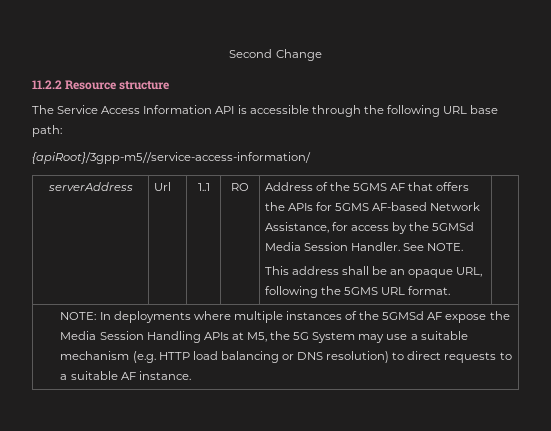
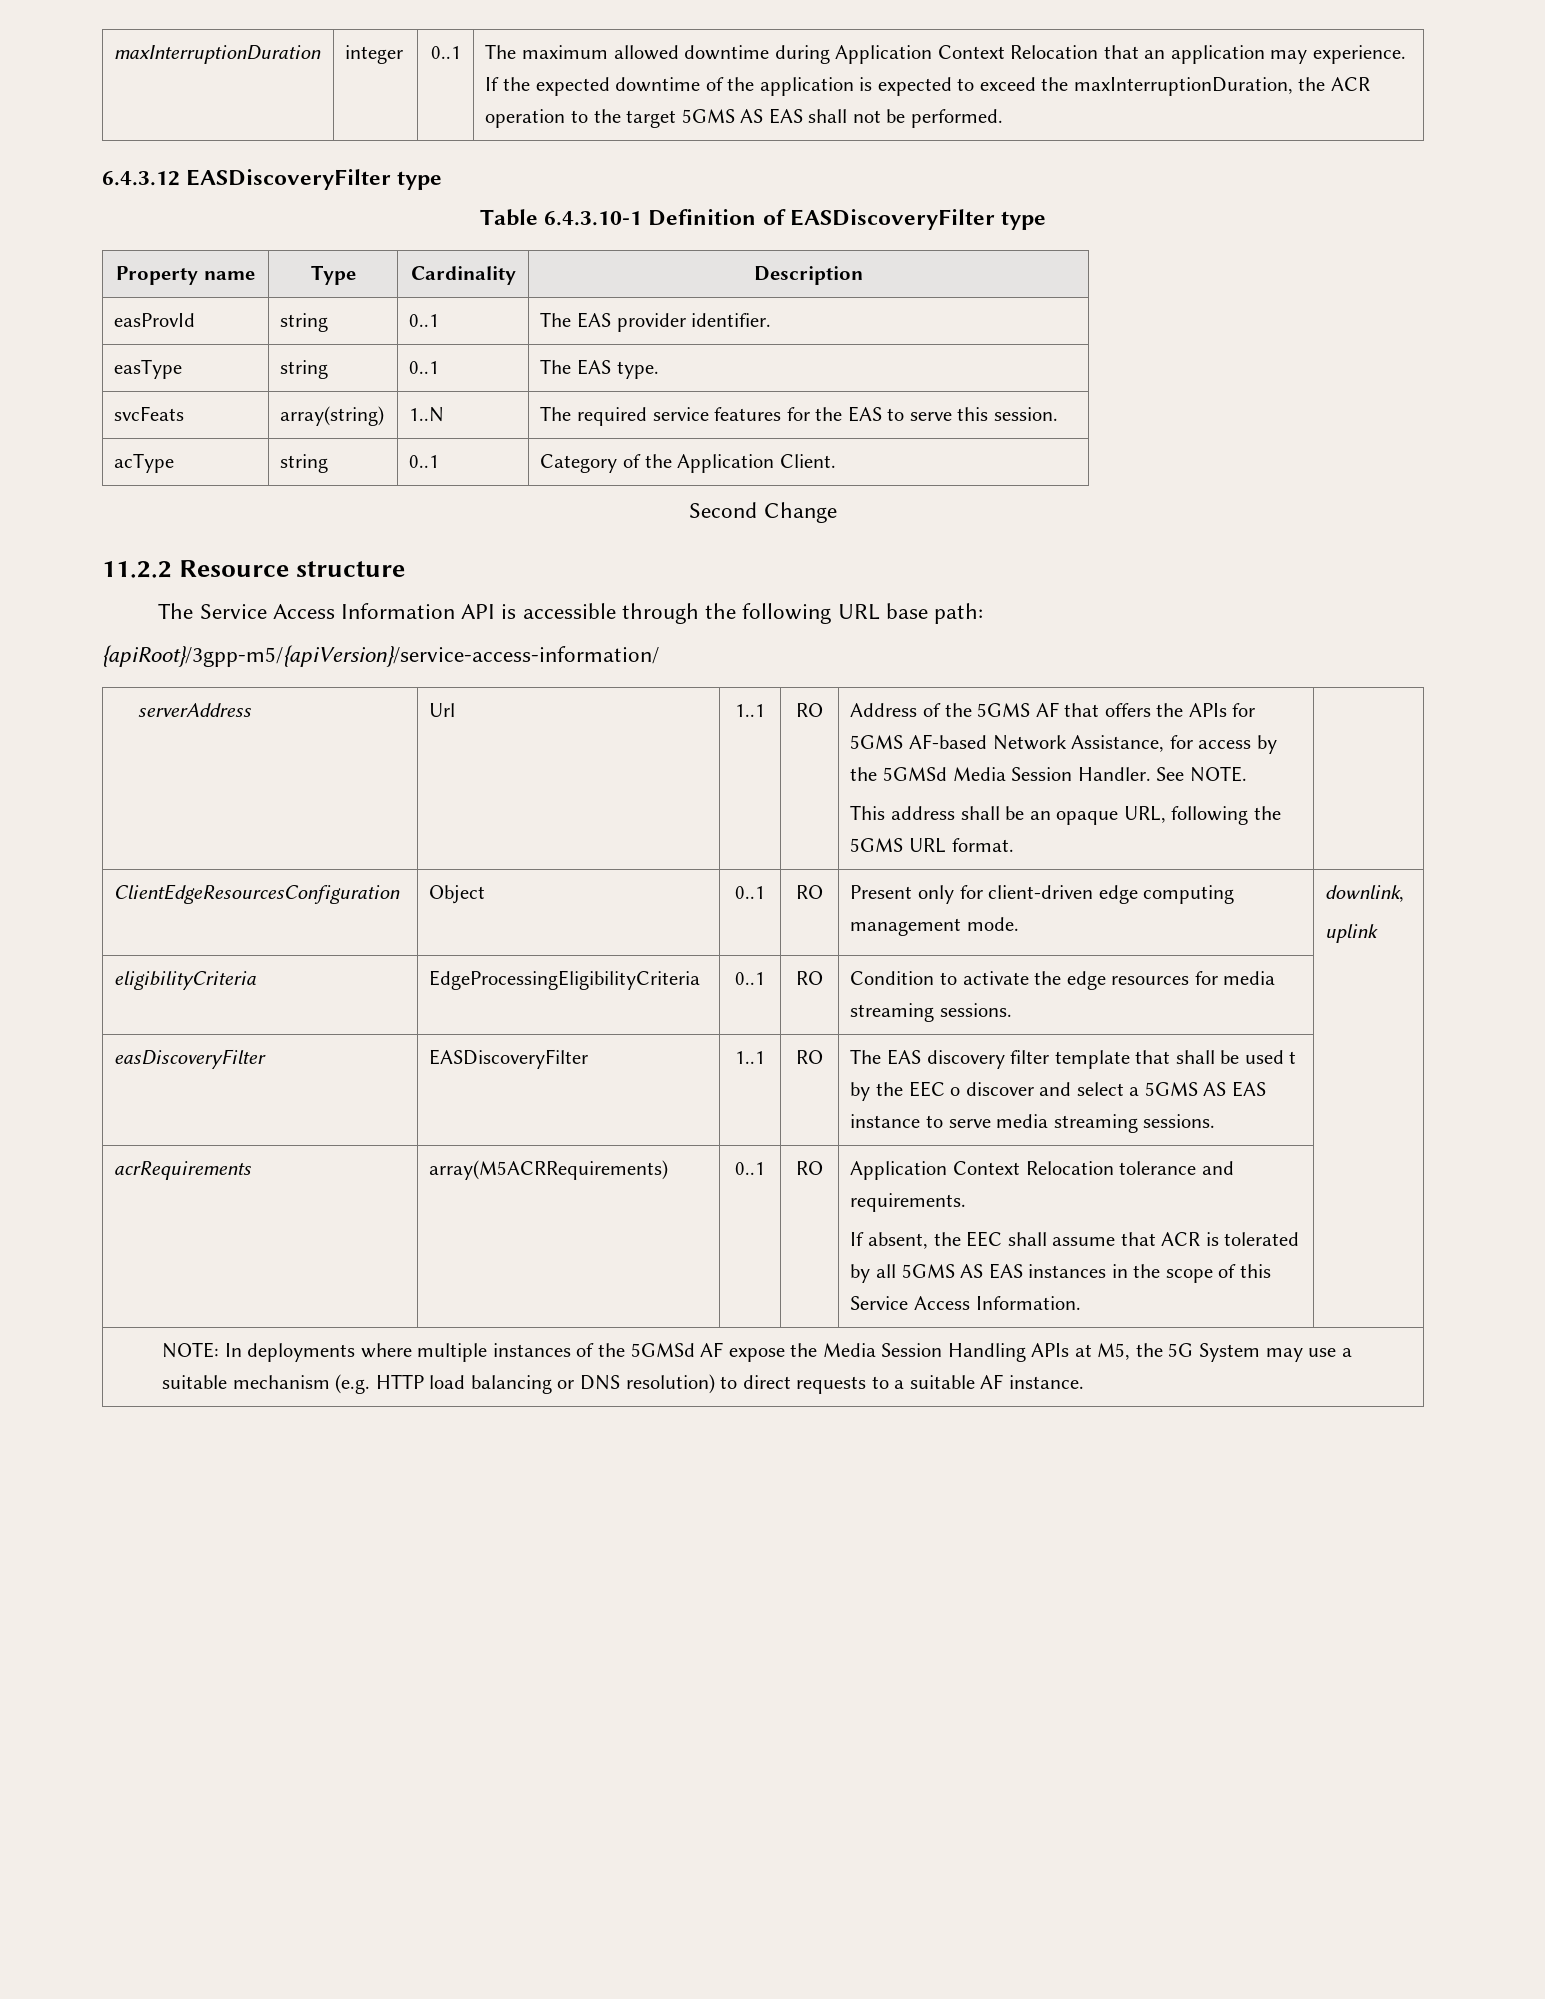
(229, 53) none -> [114,45,322,64] [345,45,404,64] [430,46,461,59] [485,44,1406,64] [485,77,1370,96] [485,108,1003,128] [102,169,443,190] [479,209,1047,230] [116,266,255,285] [310,265,356,285] [410,266,516,285] [753,266,863,285] [114,313,196,327] [280,313,329,332] [409,314,440,327] [540,312,772,332] [114,359,183,379] [280,360,329,379] [409,361,440,374] [540,359,659,379] [114,406,185,421] [280,406,385,426] [409,407,445,422] [540,406,1058,426] [114,453,175,473] [280,454,329,473] [409,455,440,468] [540,454,836,473] maxInterruptionDuration | integer | 0..1 | The maximum allowed downtime during Application Context Relocation that an application may experience. If the expected downtime of the application is expected to exceed the maxInterruptionDuration, the ACR operation to the target 5GMS AS EAS shall not be performed. // 6.4.3.12 EASDiscoveryFilter type // Table 6.4.3.10-1 Definition of EASDiscoveryFilter type // Property name | Type | Cardinality | Description // easProvId | string | 0..1 | The EAS provider identifier. // easType | string | 0..1 | The EAS type. // svcFeats | array(string) | 1..N | The required service features for the EAS to serve this session. // acType | string | 0..1 | Category of the Application Client. //
[32,152,311,164] {apiRoot}/3gpp-m5//service-access-information/ -> [102,645,659,667] {apiRoot}/3gpp-m5/{apiVersion}/service-access-information/
(451, 290) none -> [114,884,401,904] [429,885,486,904] [735,886,765,899] [796,885,823,899] [850,885,1235,904] [850,917,1019,936] [1325,885,1405,902] [1325,924,1379,943] [114,971,257,990] [429,970,701,990] [735,972,765,985] [796,971,823,985] [850,971,1276,990] [850,1003,1012,1022] [114,1049,267,1069] [429,1049,589,1069] [735,1051,765,1064] [796,1050,823,1064] [850,1049,1297,1069] [850,1081,1266,1101] [850,1114,1216,1133] [114,1161,253,1180] [429,1160,669,1180] [735,1162,765,1175] [796,1161,823,1175] [850,1161,1234,1180] [850,1193,967,1212] [850,1231,1300,1249] [850,1263,1271,1283] [850,1296,1081,1310] // ClientEdgeResourcesConfiguration | Object | 0..1 | RO | Present only for client-driven edge computing management mode. | downlink, // uplink // eligibilityCriteria | EdgeProcessingEligibilityCriteria | 0..1 | RO | Condition to activate the edge resources for media streaming sessions. | // easDiscoveryFilter | EASDiscoveryFilter | 1..1 | RO | The EAS discovery filter template that shall be used t by the EEC o discover and select a 5GMS AS EAS instance to serve media streaming sessions. | // acrRequirements | array(M5ACRRequirements) | 0..1 | RO | Application Context Relocation tolerance and requirements. // If absent, the EEC shall assume that ACR is tolerated by all 5GMS AS EAS instances in the scope of this Service Access Information. |

